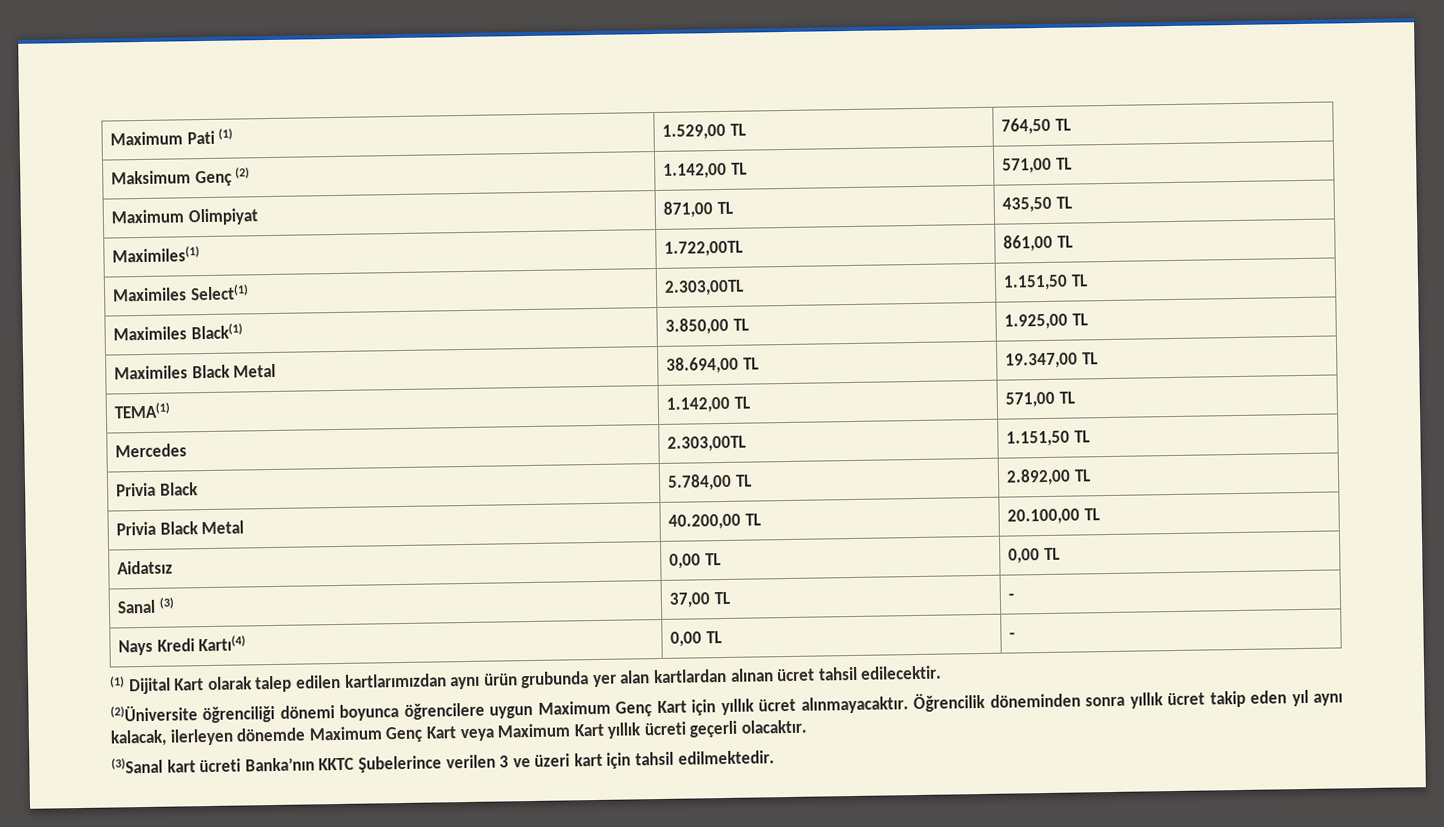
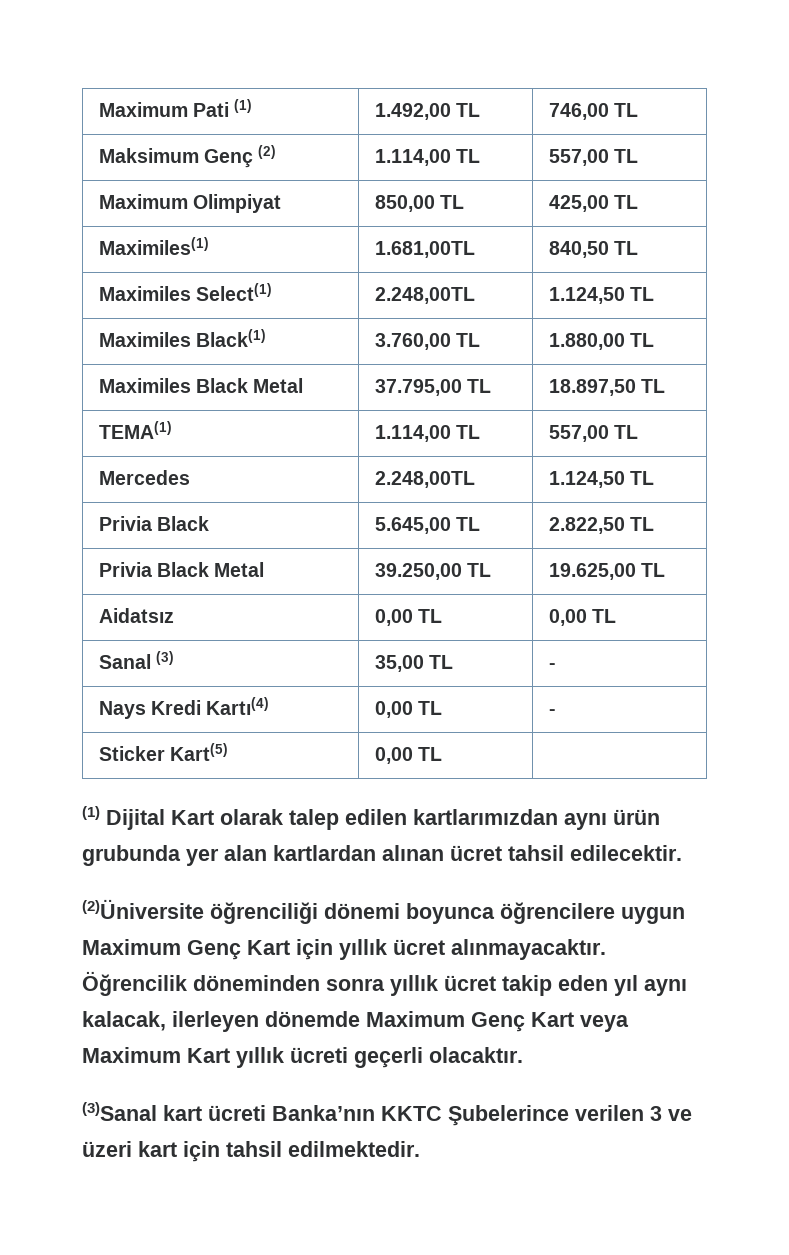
[662,123,746,140] [1001,117,1052,135] 1.529,00 TL | 764,50 -> [374,103,481,120] [548,103,609,120] 1.492,00 TL | 746,00
[663,162,747,179] [1002,157,1053,174] 1.142,00 TL | 571,00 -> [374,149,481,166] [548,149,609,166] 1.114,00 TL | 557,00
[663,201,733,218] [1002,196,1053,213] 871,00 TL | 435,50 -> [374,195,465,212] [548,195,609,212] 850,00 TL | 425,00
[664,240,744,257] [1003,234,1054,252] 1.722,00TL | 861,00 -> [374,241,475,258] [548,241,609,258] 1.681,00TL | 840,50
[664,279,745,296] [1003,274,1069,291] 2.303,00TL | 1.151,50 -> [374,287,475,304] [548,287,625,304] 2.248,00TL | 1.124,50
[665,317,749,335] [1004,313,1069,330] 3.850,00 TL | 1.925,00 -> [374,333,481,350] [548,333,625,350] 3.760,00 TL | 1.880,00
[666,356,759,374] [1005,352,1079,369] 38.694,00 TL | 19.347,00 -> [374,379,492,396] [548,379,636,396] 37.795,00 TL | 18.897,50
[666,396,750,413] [1005,391,1056,408] 1.142,00 TL | 571,00 -> [374,425,481,442] [548,425,609,442] 1.114,00 TL | 557,00
[667,435,747,452] [1006,430,1071,447] 2.303,00TL | 1.151,50 -> [374,471,475,488] [548,471,625,488] 2.248,00TL | 1.124,50
[667,473,752,491] [1006,468,1072,486] 5.784,00 TL | 2.892,00 -> [374,517,481,534] [548,517,625,534] 5.645,00 TL | 2.822,50
[668,513,761,530] [1007,508,1081,525] 40.200,00 TL | 20.100,00 -> [374,563,492,580] [548,563,636,580] 39.250,00 TL | 19.625,00
[669,592,712,608] 37,00 -> [374,655,424,672] 35,00
(1016, 635) none -> [98,743,229,761] [374,747,443,764] // Sticker Kart(5) | 0,00 TL |

